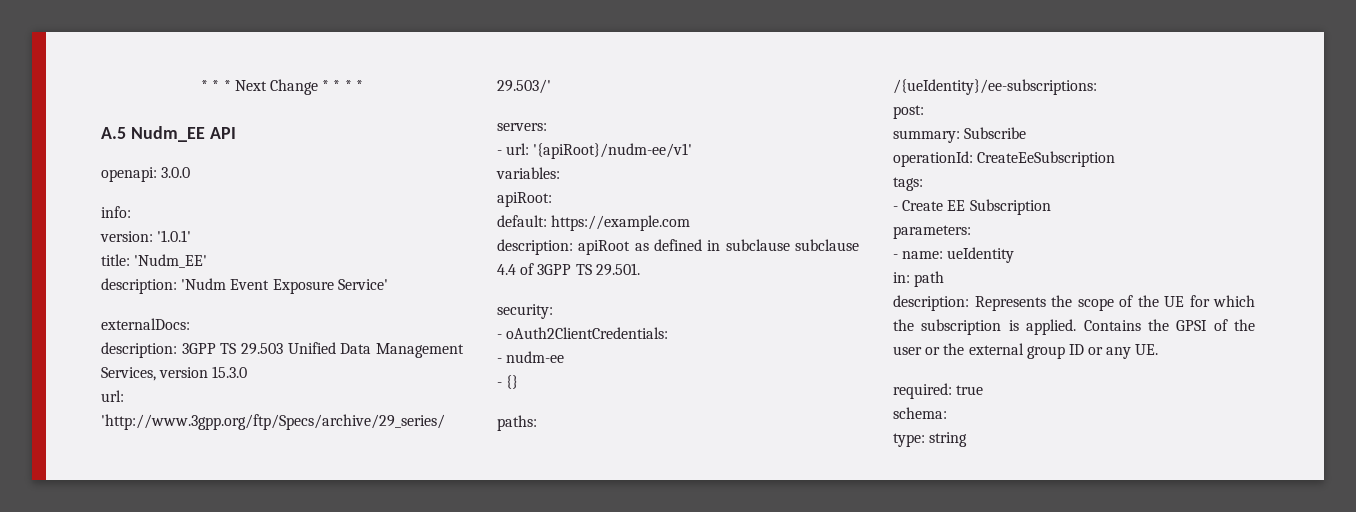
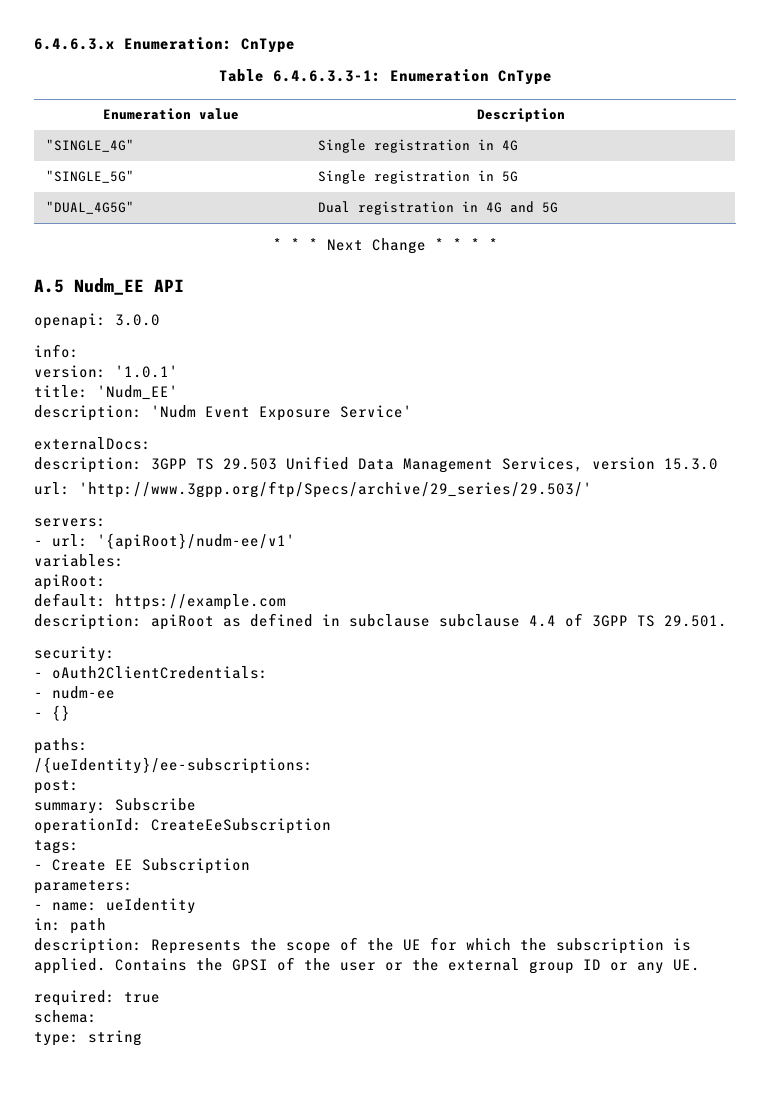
(201, 85) none -> [34,37,295,53] [218,69,552,85] [102,108,239,120] [477,108,565,122] [45,139,134,152] [317,139,518,153] [45,170,134,183] [317,170,518,184] [45,201,134,214] [317,201,558,215] 6.4.6.3.x Enumeration: CnType // Table 6.4.6.3.3-1: Enumeration CnType // Enumeration value | Description // "SINGLE_4G" | Single registration in 4G // "SINGLE_5G" | Single registration in 5G // "DUAL_4G5G" | Dual registration in 4G and 5G //

